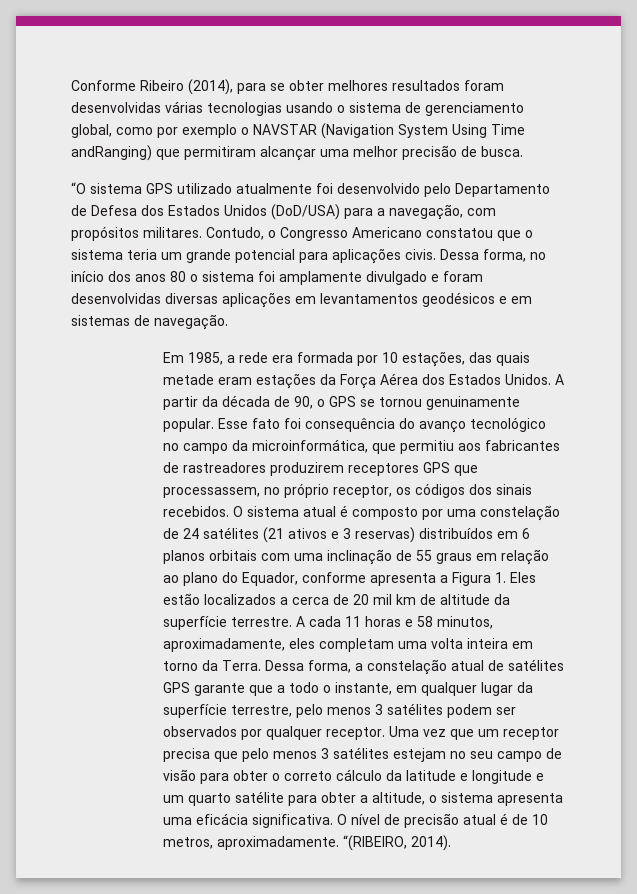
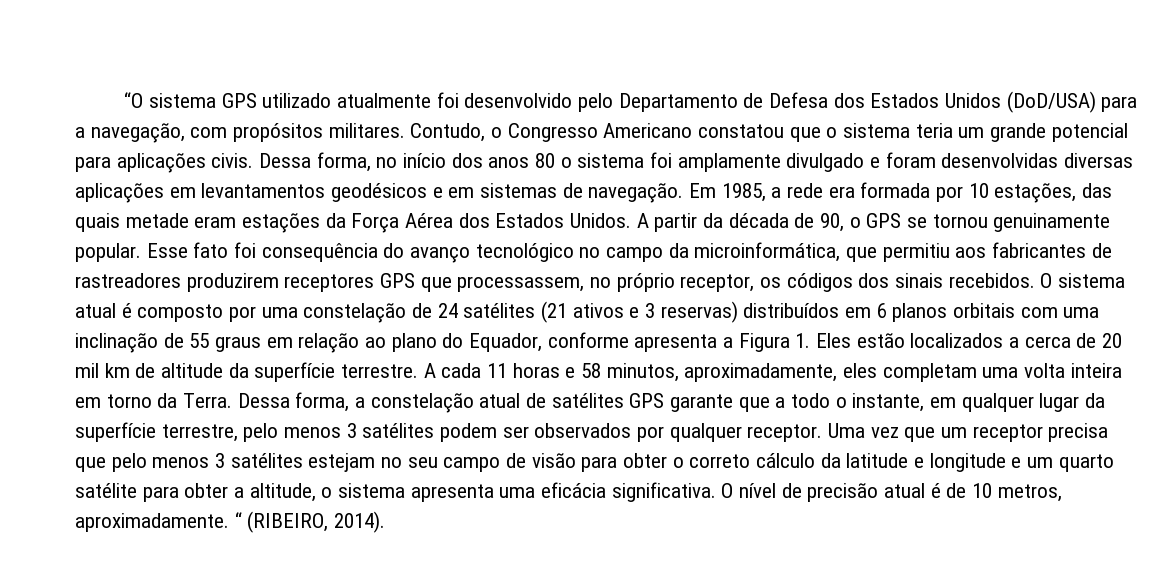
[71,79,504,95] [71,101,524,116] [71,123,525,139] [71,145,523,161] Conforme Ribeiro (2014), para se obter melhores resultados foram desenvolvidas várias tecnologias usando o sistema de gerenciamento global, como por exemplo o NAVSTAR (Navigation System Using Time andRanging) que permitiram alcançar uma melhor precisão de busca. // -> (124, 100) none
(228, 322) // -> (684, 193) none
[343,835,408,851] “(RIBEIRO, -> [234,511,329,533] “ (RIBEIRO,

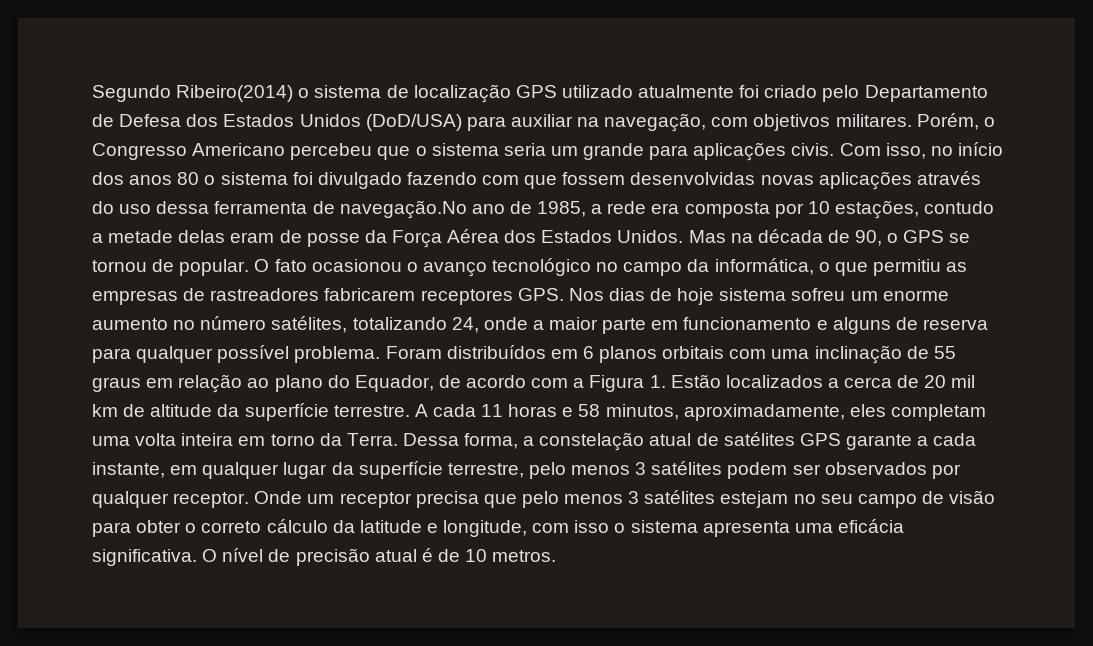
[124,92,217,108] “O sistema -> [92,84,511,103] Segundo Ribeiro(2014) o sistema de localização
[464,93,573,108] desenvolvido -> [764,85,818,98] criado
[75,123,486,143] a navegação, com propósitos militares. Contudo, -> [510,113,979,132] auxiliar na navegação, com objetivos militares. Porém,
[698,124,785,138] constatou -> [290,143,373,160] percebeu
[915,123,953,138] teria -> [503,143,546,156] seria
[1051,123,1128,142] potencial -> (645, 151) none
[259,152,371,172] Dessa forma, -> [839,143,926,159] Com isso,
[677,152,1134,172] [75,183,717,203] amplamente divulgado e foram desenvolvidas diversas aplicações em levantamentos geodésicos e em sistemas de navegação. Em -> [317,171,981,190] [92,200,532,219] divulgado fazendo com que fossem desenvolvidas novas aplicações através do uso dessa ferramenta de navegação.No ano de
[860,182,931,198] formada -> [684,202,770,218] composta
[1082,183,1113,198] [75,213,321,233] das quais metade eram estações -> [924,201,995,214] [92,230,360,247] contudo a metade delas eram de posse
[636,213,724,232] A partir da -> [688,230,753,243] Mas na
[993,213,1111,232] [75,242,405,262] genuinamente popular. Esse fato foi consequência do -> [152,259,418,276] de popular. O fato ocasionou o
[694,242,1112,262] [75,273,1126,292] [75,301,738,323] microinformática, que permitiu aos fabricantes de rastreadores produzirem receptores GPS que processassem, no próprio receptor, os códigos dos sinais recebidos. O sistema atual é composto por uma constelação de 24 satélites (21 ativos e 3 reservas) -> [714,258,968,276] [92,288,949,305] [92,316,988,334] [92,345,442,363] informática, o que permitiu as empresas de rastreadores fabricarem receptores GPS. Nos dias de hoje sistema sofreu um enorme aumento no número satélites, totalizando 24, onde a maior parte em funcionamento e alguns de reserva para qualquer possível problema. Foram
[547,332,718,352] conforme apresenta -> [438,375,569,388] de acordo com
[816,333,905,348] Eles estão -> [670,374,721,388] Estão
[738,393,847,412] que a todo o -> [917,433,977,446] a cada
[828,423,936,442] Uma vez que -> [254,491,303,504] Onde
[929,453,1114,472] [75,483,316,502] longitude e um quarto satélite para obter a altitude, -> [443,520,610,537] longitude, com isso
[997,484,1062,502] [75,511,386,533] metros, aproximadamente. “ (RIBEIRO, 2014). -> [492,550,557,562] metros.

